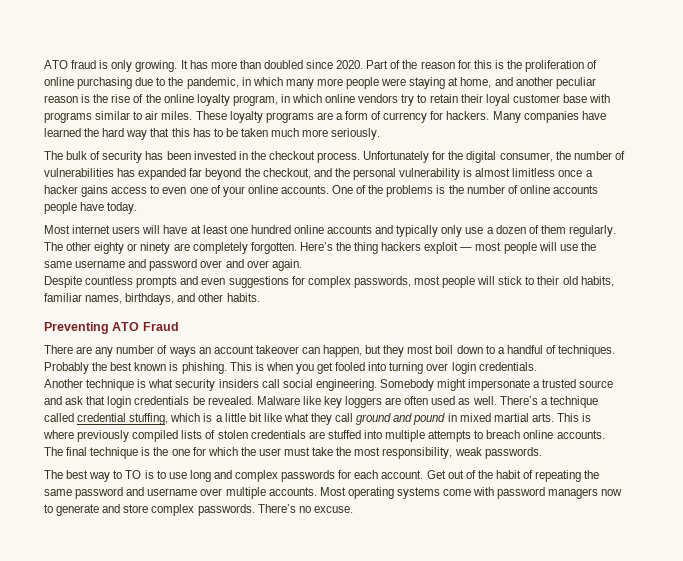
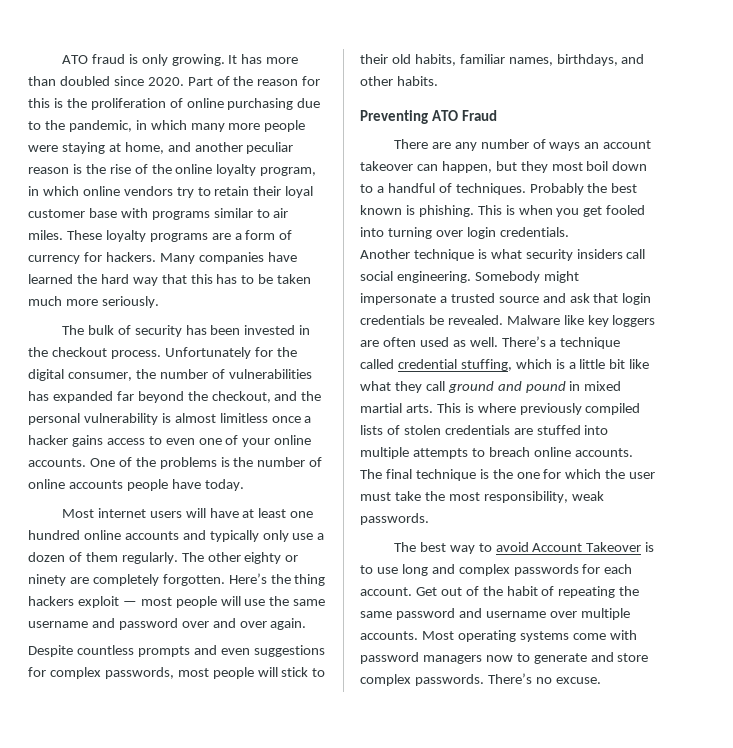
[125,470,142,479] TO -> [495,542,642,552] avoid Account Takeover

